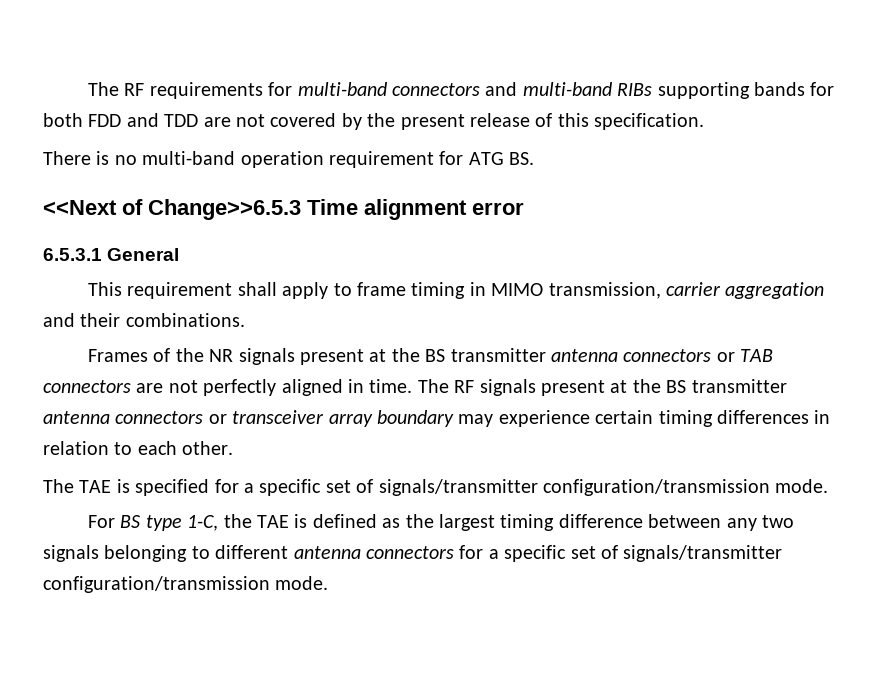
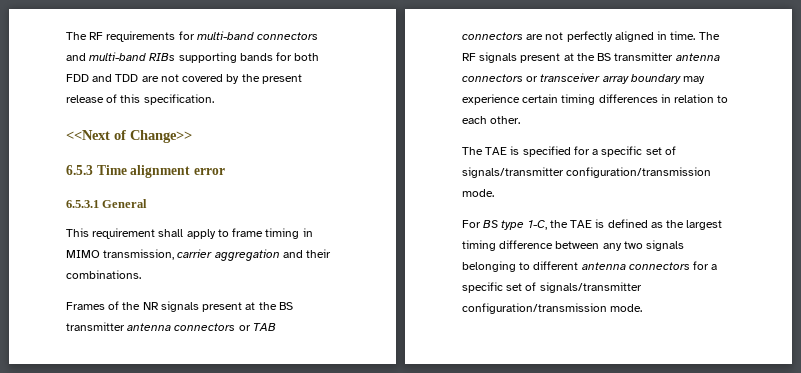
[43,151,535,168] // There is no multi-band operation requirement for ATG BS. -> (214, 99) none
[148,199,301,220] Change>>6.5.3 -> [130,130,192,143] [66,165,93,175] Change>> // 6.5.3

